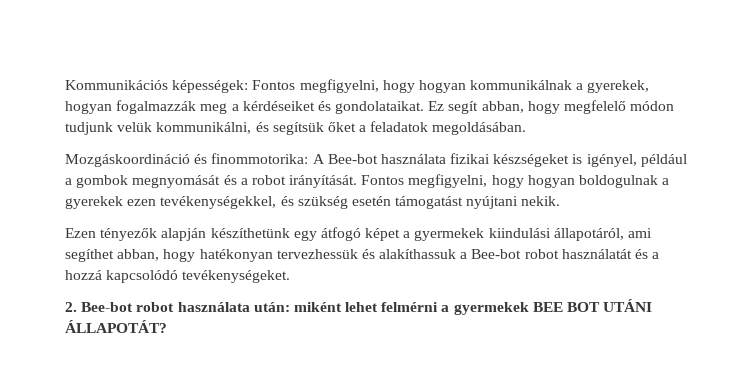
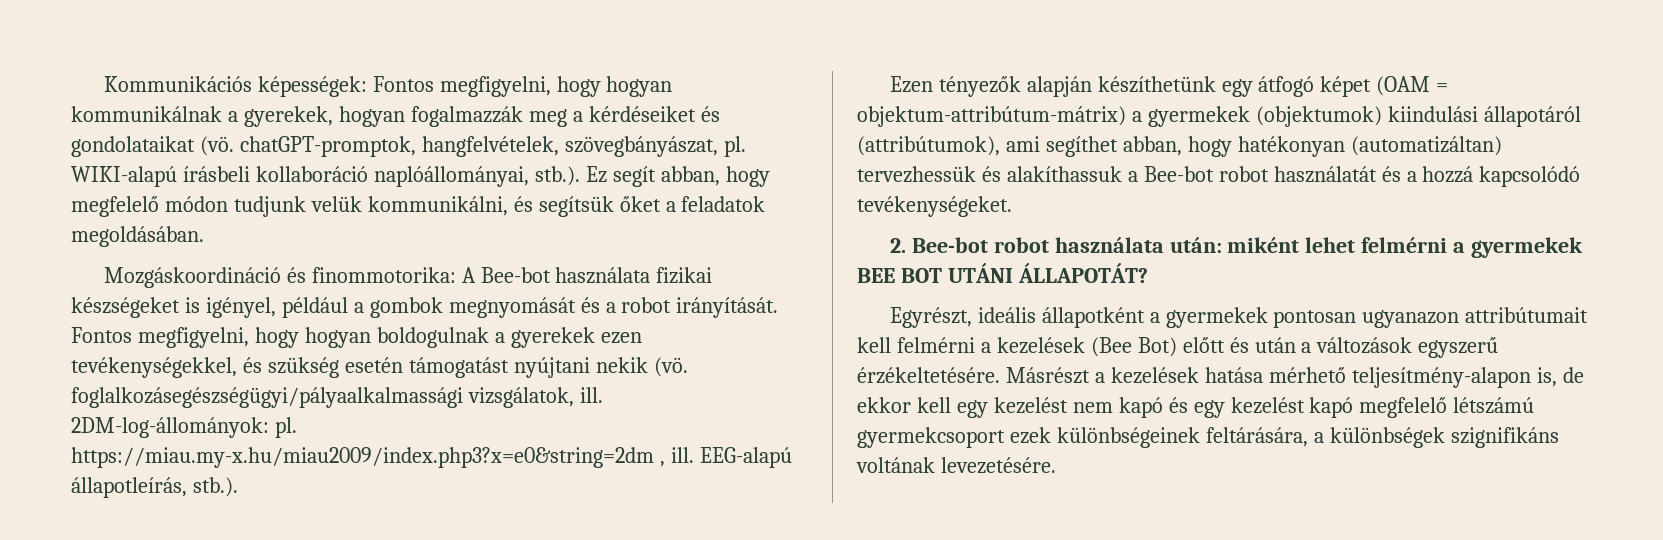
[335,101,425,114] gondolataikat. -> [71,136,746,157] [71,166,580,187] gondolataikat (vö. chatGPT-promptok, hangfelvételek, szövegbányászat, pl. WIKI-alapú írásbeli kollaboráció naplóállományai, stb.).
[521,196,561,206] nekik. -> [595,357,688,377] [71,387,603,408] [71,417,297,438] [71,447,792,468] [71,477,238,498] nekik (vö. foglalkozásegészségügyi/pályaalkalmassági vizsgálatok, ill. 2DM-log-állományok: pl. https://miau.my-x.hu/miau2009/index.php3?x=e0&string=2dm , ill. EEG-alapú állapotleírás, stb.).
[403,228,624,241] a gyermekek kiindulási állapotáról, -> [1376,76,1449,96] [857,106,1581,127] [857,136,1000,156] (OAM = objektum-attribútum-mátrix) a gyermekek (objektumok) kiindulási állapotáról (attribútumok),
(273, 255) none -> [1350,136,1502,156] (automatizáltan)
(167, 326) none -> [889,307,1589,328] [857,337,1499,358] [857,367,1584,388] [857,397,1535,418] [857,427,1559,448] [856,457,1056,474] // Egyrészt, ideális állapotként a gyermekek pontosan ugyanazon attribútumait kell felmérni a kezelések (Bee Bot) előtt és után a változások egyszerű érzékeltetésére. Másrészt a kezelések hatása mérhető teljesítmény-alapon is, de ekkor kell egy kezelést nem kapó és egy kezelést kapó megfelelő létszámú gyermekcsoport ezek különbségeinek feltárására, a különbségek szignifikáns voltának levezetésére.

